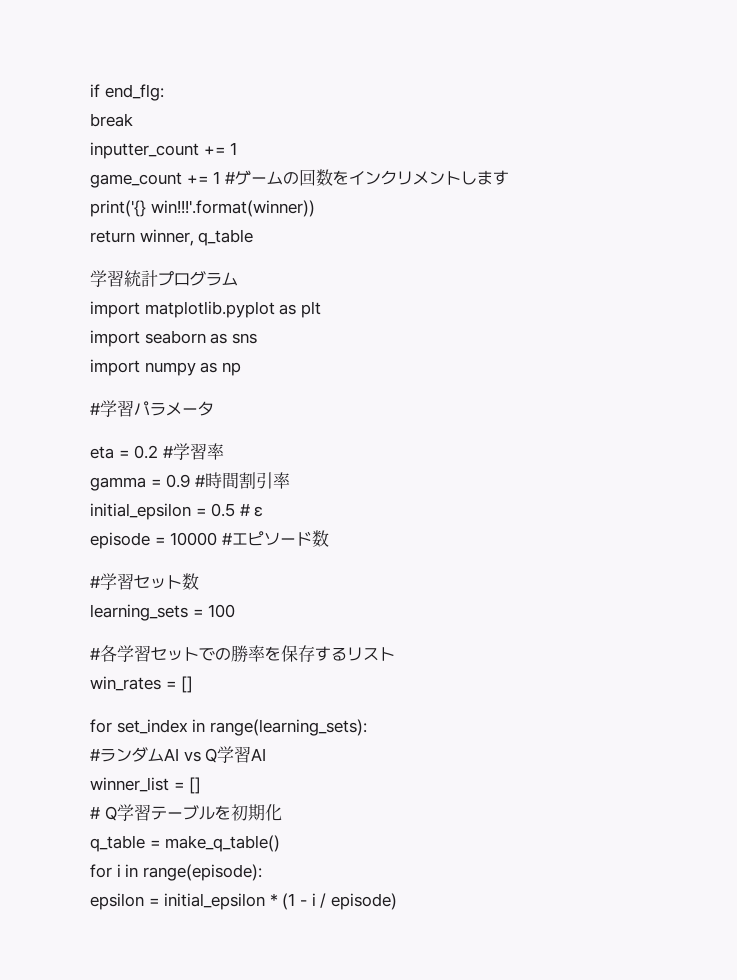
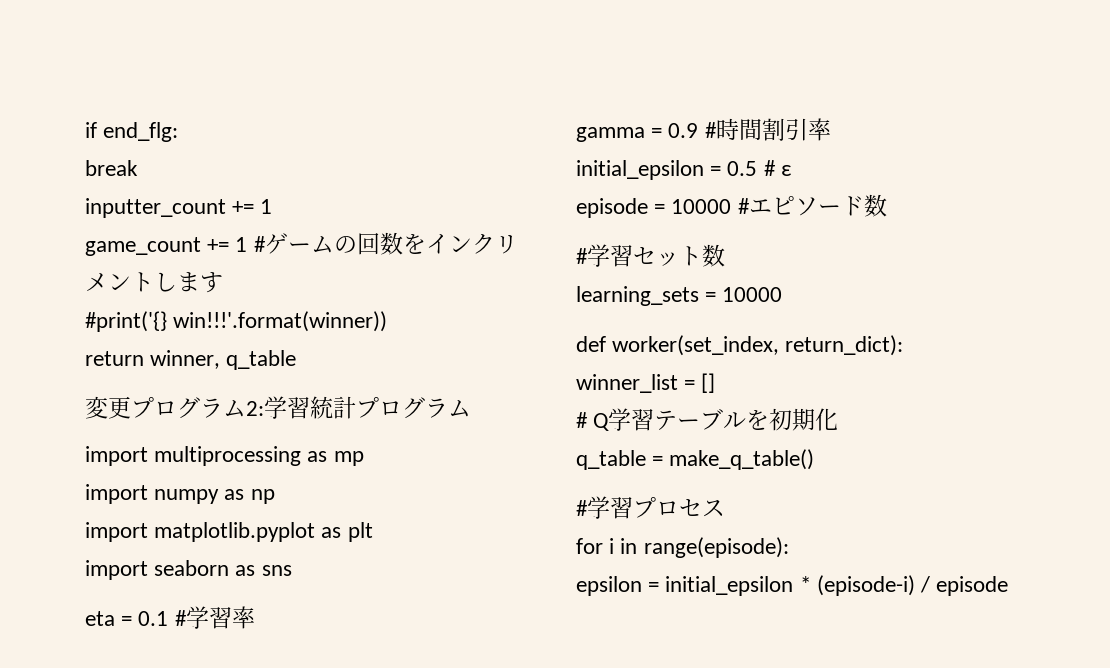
[90,200,146,217] print('{} -> [85,311,167,332] #print('{}
(254, 237) none -> [85,396,264,419] 変更プログラム2:
(238, 279) none -> [85,446,364,466] [85,484,275,504] // import multiprocessing as mp // import numpy as np
[90,359,241,376] [90,400,214,417] // import numpy as np // #学習パラメータ -> (292, 570) none
[134,445,159,459] 0.2 -> [138,611,169,626] 0.1
[208,604,236,618] [90,645,395,663] [90,676,194,693] [90,719,367,736] [90,746,267,763] 100 // #各学習セットでの勝率を保存するリスト // win_rates = [] // for set_index in range(learning_sets): // #ランダムAI vs Q学習AI -> [722,287,783,302] [576,335,904,356] 10000 // def worker(set_index, return_dict):
(281, 843) none -> [576,496,725,519] // #学習プロセス
[282,893,397,910] (1 - i / episode) -> [816,575,1009,596] (episode-i) / episode

